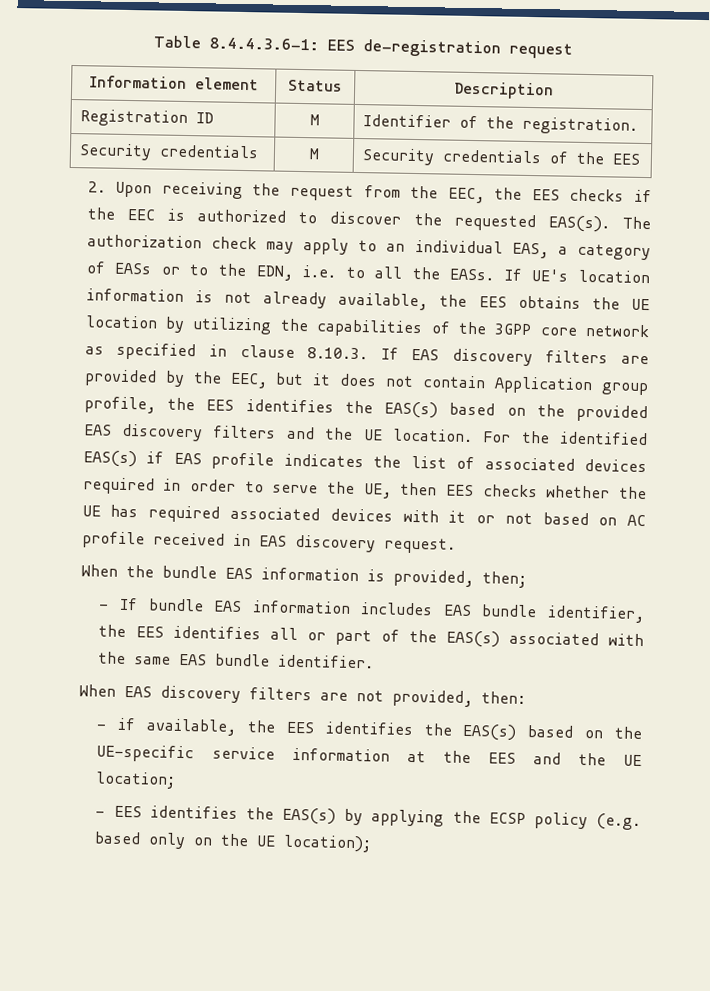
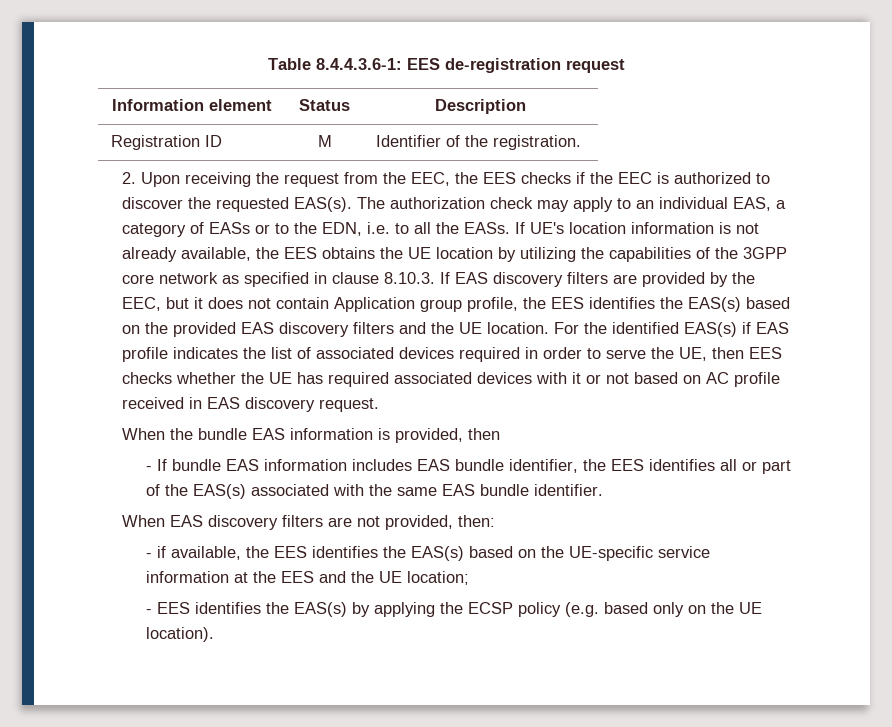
[79,143,260,161] [308,148,320,160] [362,148,642,166] // Security credentials | M | Security credentials of the EES -> (581, 142) none
[481,571,527,589] then; -> [467,428,500,440] then
[283,834,373,853] location); -> [145,627,214,642] location).

